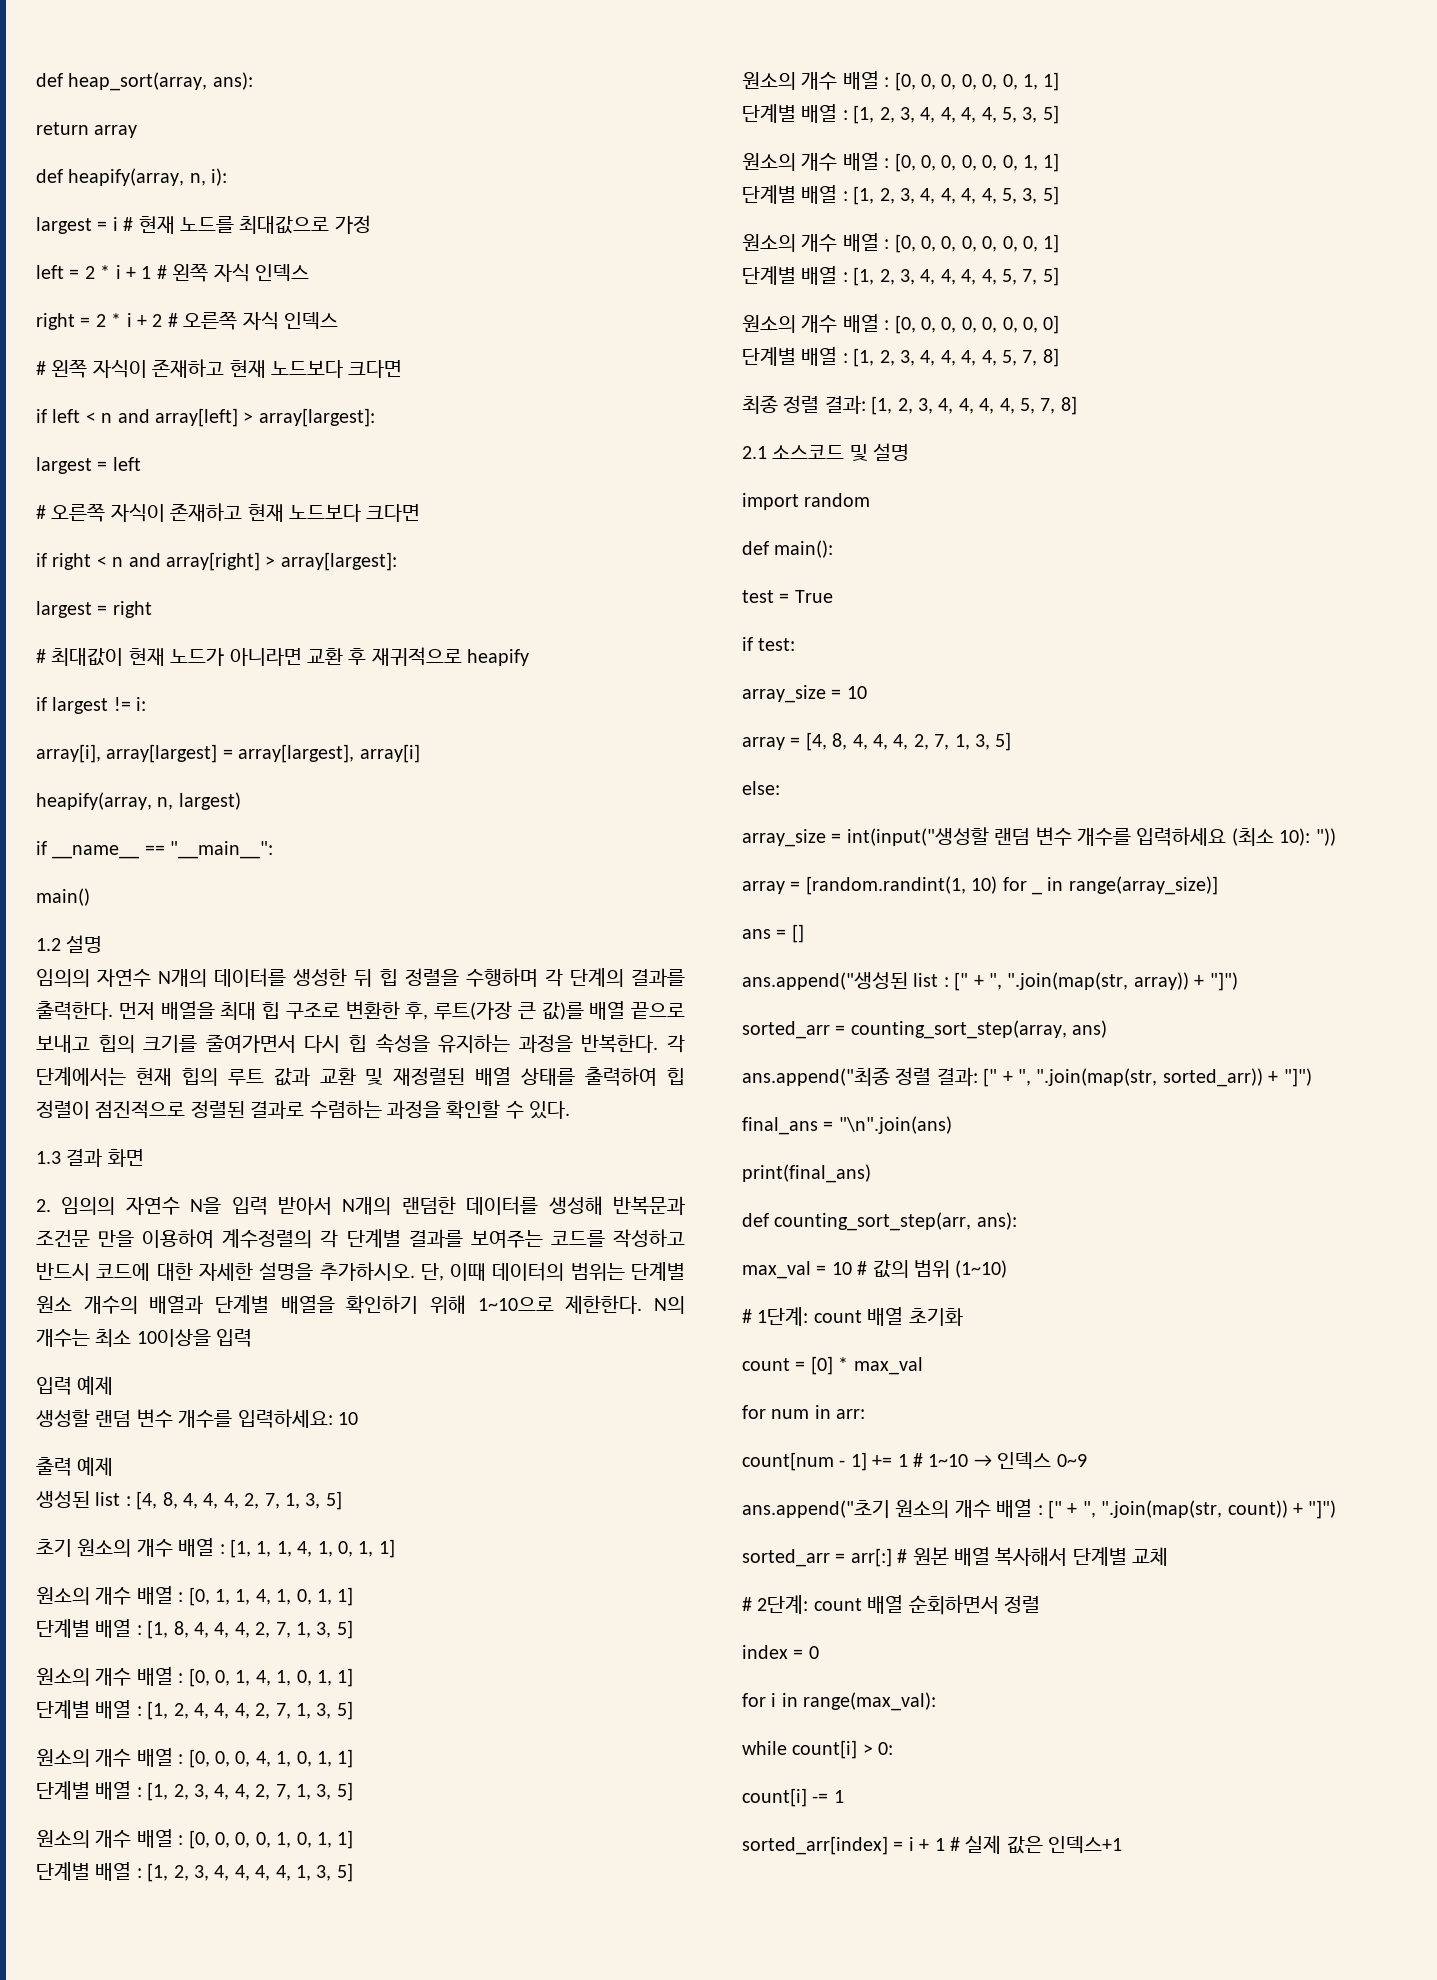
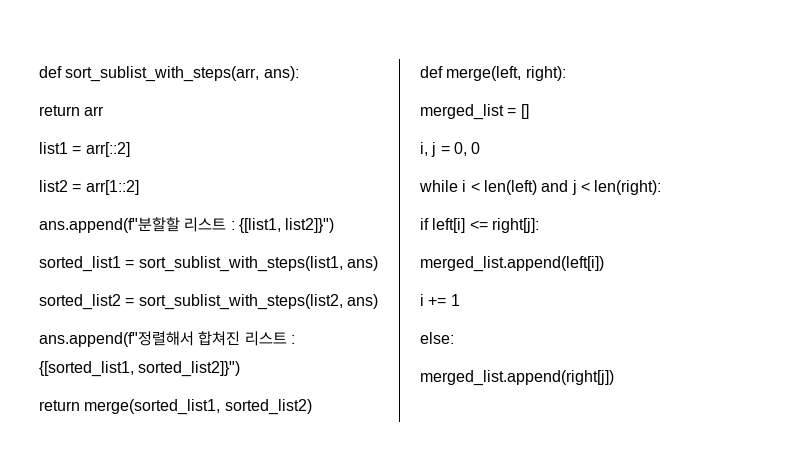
[36,72,208,91] def heap_sort(array, -> [39,66,260,82] def sort_sublist_with_steps(arr,
[94,125,138,138] [36,168,228,186] [36,215,371,234] [36,263,309,282] [36,311,338,330] [36,359,403,378] [36,408,375,427] [36,457,141,474] [36,503,421,522] [36,552,397,571] [36,601,152,618] [36,647,530,666] [36,697,147,714] [36,744,420,763] [36,792,241,810] [36,841,274,859] [36,888,90,906] [36,935,103,953] [36,968,686,987] [36,1001,685,1020] [36,1033,686,1053] [36,1067,685,1086] [36,1100,571,1119] [36,1148,144,1167] [36,1196,685,1215] [36,1229,685,1248] [36,1262,685,1281] [36,1295,685,1314] [36,1329,253,1347] [36,1376,114,1395] [36,1409,358,1428] [36,1457,114,1476] [36,1491,342,1510] [36,1538,395,1558] [36,1586,354,1606] [36,1619,353,1639] [36,1667,354,1687] [36,1700,353,1720] [36,1748,354,1768] [36,1781,353,1801] [36,1829,354,1849] [36,1862,353,1882] [742,71,1060,91] [742,104,1059,124] [742,152,1060,172] [742,185,1059,205] [742,233,1060,253] [742,266,1059,286] [742,314,1060,334] [742,347,1059,367] [742,395,1077,415] [742,443,910,461] [742,493,871,510] [742,540,834,558] [742,590,833,603] [742,637,796,651] [742,685,867,703] [742,732,1012,751] [742,781,780,795] [742,827,1336,847] [742,876,1027,895] [1032,891,1042,895] [1047,876,1218,895] [742,924,804,943] [742,972,1238,991] [742,1020,1108,1039] [742,1067,1312,1087] [742,1116,952,1135] [742,1164,871,1183] [742,1212,1017,1231] [742,1260,1008,1279] [742,1307,963,1326] [742,1356,923,1375] [742,1405,866,1419] [742,1452,1087,1471] [742,1499,1337,1519] [742,1547,1169,1567] [742,1595,1040,1615] [742,1645,819,1659] [742,1692,937,1711] [742,1740,894,1759] [742,1788,844,1807] [742,1835,1123,1855] array // def heapify(array, n, i): // largest = i # 현재 노드를 최대값으로 가정 // left = 2 * i + 1 # 왼쪽 자식 인덱스 // right = 2 * i + 2 # 오른쪽 자식 인덱스 // # 왼쪽 자식이 존재하고 현재 노드보다 크다면 // if left < n and array[left] > array[largest]: // largest = left // # 오른쪽 자식이 존재하고 현재 노드보다 크다면 // if right < n and array[right] > array[largest]: // largest = right // # 최대값이 현재 노드가 아니라면 교환 후 재귀적으로 heapify // if largest != i: // array[i], array[largest] = array[largest], array[i] // heapify(array, n, largest) // if __name__ == "__main__": // main() // 1.2 설명 // 임의의 자연수 N개의 데이터를 생성한 뒤 힙 정렬을 수행하며 각 단계의 결과를 출력한다. 먼저 배열을 최대 힙 구조로 변환한 후, 루트(가장 큰 값)를 배열 끝으로 보내고 힙의 크기를 줄여가면서 다시 힙 속성을 유지하는 과정을 반복한다. 각 단계에서는 현재 힙의 루트 값과 교환 및 재정렬된 배열 상태를 출력하여 힙 정렬이 점진적으로 정렬된 결과로 수렴하는 과정을 확인할 수 있다. // 1.3 결과 화면 // 2. 임의의 자연수 N을 입력 받아서 N개의 랜덤한 데이터를 생성해 반복문과 조건문 만을 이용하여 계수정렬의 각 단계별 결과를 보여주는 코드를 작성하고 반드시 코드에 대한 자세한 설명을 추가하시오. 단, 이때 데이터의 범위는 단계별 원소 개수의 배열과 단계별 배열을 확인하기 위해 1~10으로 제한한다. N의 개수는 최소 10이상을 입력 // 입력 예제 // 생성할 랜덤 변수 개수를 입력하세요: 10 // 출력 예제 // 생성된 list : [4, 8, 4, 4, 4, 2, 7, 1, 3, 5] // 초기 원소의 개수 배열 : [1, 1, 1, 4, 1, 0, 1, 1] // 원소의 개수 배열 : [0, 1, 1, 4, 1, 0, 1, 1] // 단계별 배열 : [1, 8, 4, 4, 4, 2, 7, 1, 3, 5] // 원소의 개수 배열 : [0, 0, 1, 4, 1, 0, 1, 1] // 단계별 배열 : [1, 2, 4, 4, 4, 2, 7, 1, 3, 5] // 원소의 개수 배열 : [0, 0, 0, 4, 1, 0, 1, 1] // 단계별 배열 : [1, 2, 3, 4, 4, 2, 7, 1, 3, 5] // 원소의 개수 배열 : [0, 0, 0, 0, 1, 0, 1, 1] // 단계별 배열 : [1, 2, 3, 4, 4, 4, 4, 1, 3, 5] // 원소의 개수 배열 : [0, 0, 0, 0, 0, 0, 1, 1] // 단계별 배열 : [1, 2, 3, 4, 4, 4, 4, 5, 3, 5] // 원소의 개수 배열 : [0, 0, 0, 0, 0, 0, 1, 1] // 단계별 배열 : [1, 2, 3, 4, 4, 4, 4, 5, 3, 5] // 원소의 개수 배열 : [0, 0, 0, 0, 0, 0, 0, 1] // 단계별 배열 : [1, 2, 3, 4, 4, 4, 4, 5, 7, 5] // 원소의 개수 배열 : [0, 0, 0, 0, 0, 0, 0, 0] // 단계별 배열 : [1, 2, 3, 4, 4, 4, 4, 5, 7, 8] // 최종 정렬 결과: [1, 2, 3, 4, 4, 4, 4, 5, 7, 8] // 2.1 소스코드 및 설명 // import random // def main(): // test = True // if test: // array_size = 10 // array = [4, 8, 4, 4, 4, 2, 7, 1, 3, 5] // else: // array_size = int(input("생성할 랜덤 변수 개수를 입력하세요 (최소 10): ")) // array = [random.randint(1, 10) for _ in range(array_size)] // ans = [] // ans.append("생성된 list : [" + ", ".join(map(str, array)) + "]") // sorted_arr = counting_sort_step(array, ans) // ans.append("최종 정렬 결과: [" + ", ".join(map(str, sorted_arr)) + "]") // final_ans = "\n".join(ans) // print(final_ans) // def counting_sort_step(arr, ans): // max_val = 10 # 값의 범위 (1~10) // # 1단계: count 배열 초기화 // count = [0] * max_val // for num in arr: // count[num - 1] += 1 # 1~10 → 인덱스 0~9 // ans.append("초기 원소의 개수 배열 : [" + ", ".join(map(str, count)) + "]") // sorted_arr = arr[:] # 원본 배열 복사해서 단계별 교체 // # 2단계: count 배열 순회하면서 정렬 // index = 0 // for i in range(max_val): // while count[i] > 0: // count[i] -= 1 // sorted_arr[index] = i + 1 # 실제 값은 인덱스+1 -> [84,106,105,116] [39,142,130,157] [39,180,139,195] [39,217,335,233] [39,256,378,272] [39,294,378,310] [39,331,295,347] [39,361,241,377] [39,399,312,415] [420,66,566,81] [420,104,529,120] [420,142,481,157] [419,180,662,195] [420,218,539,233] [420,256,604,272] [420,294,460,306] [420,332,454,344] [420,370,614,386] arr // list1 = arr[::2] // list2 = arr[1::2] // ans.append(f"분할할 리스트 : {[list1, list2]}") // sorted_list1 = sort_sublist_with_steps(list1, ans) // sorted_list2 = sort_sublist_with_steps(list2, ans) // ans.append(f"정렬해서 합쳐진 리스트 : {[sorted_list1, sorted_list2]}") // return merge(sorted_list1, sorted_list2) // def merge(left, right): // merged_list = [] // i, j = 0, 0 // while i < len(left) and j < len(right): // if left[i] <= right[j]: // merged_list.append(left[i]) // i += 1 // else: // merged_list.append(right[j])

